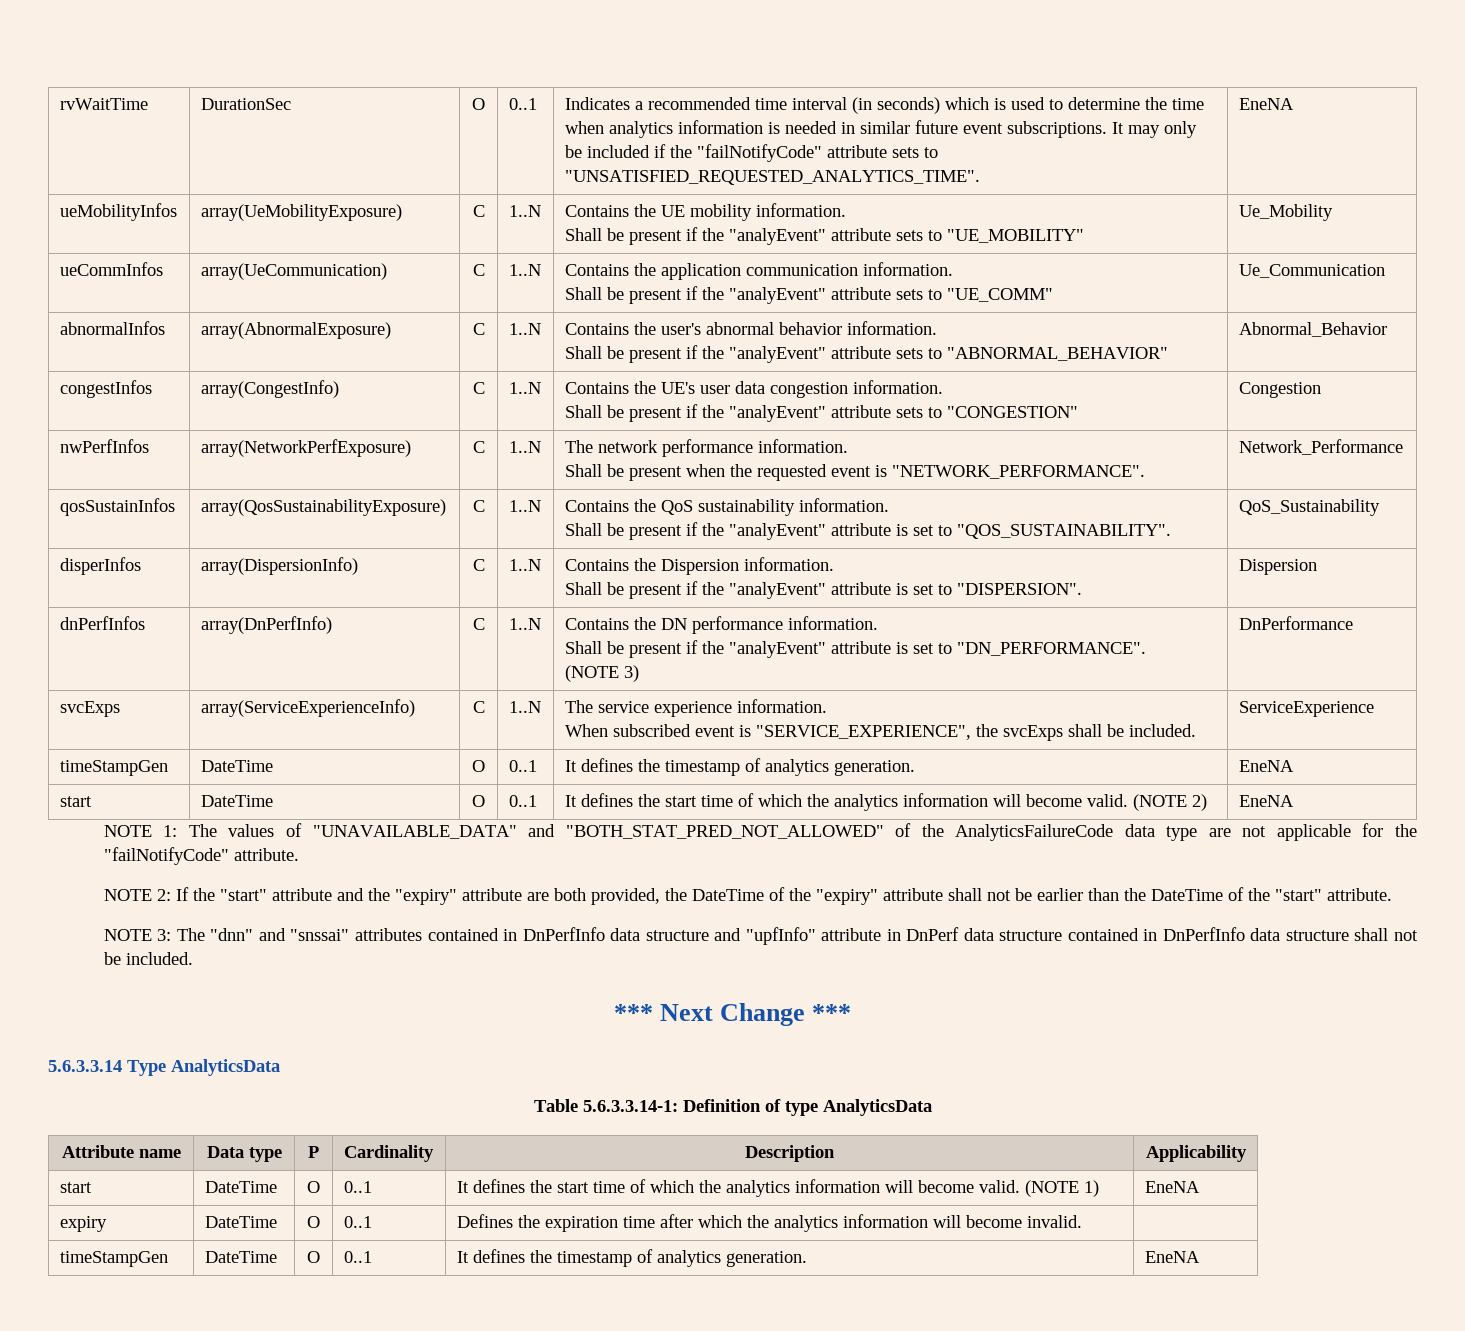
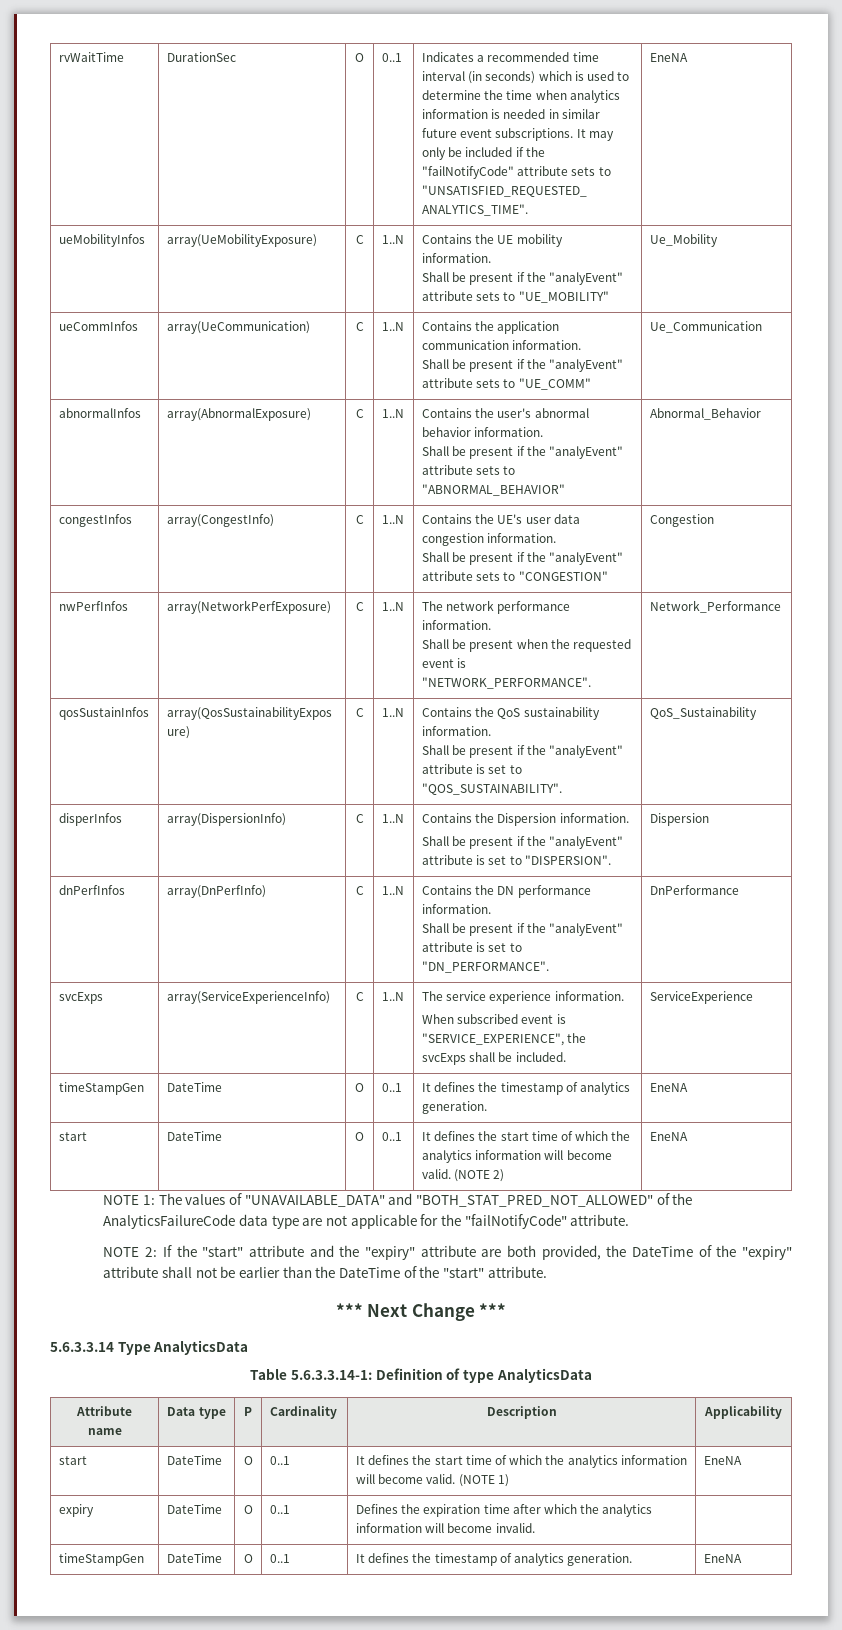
[564,665,639,682] // (NOTE 3) -> (549, 967) none
[103,927,1418,945] [103,952,193,965] // NOTE 3: The "dnn" and "snssai" attributes contained in DnPerfInfo data structure and "upfInfo" attribute in DnPerf data structure contained in DnPerfInfo data structure shall not be included. -> (547, 1272) none

